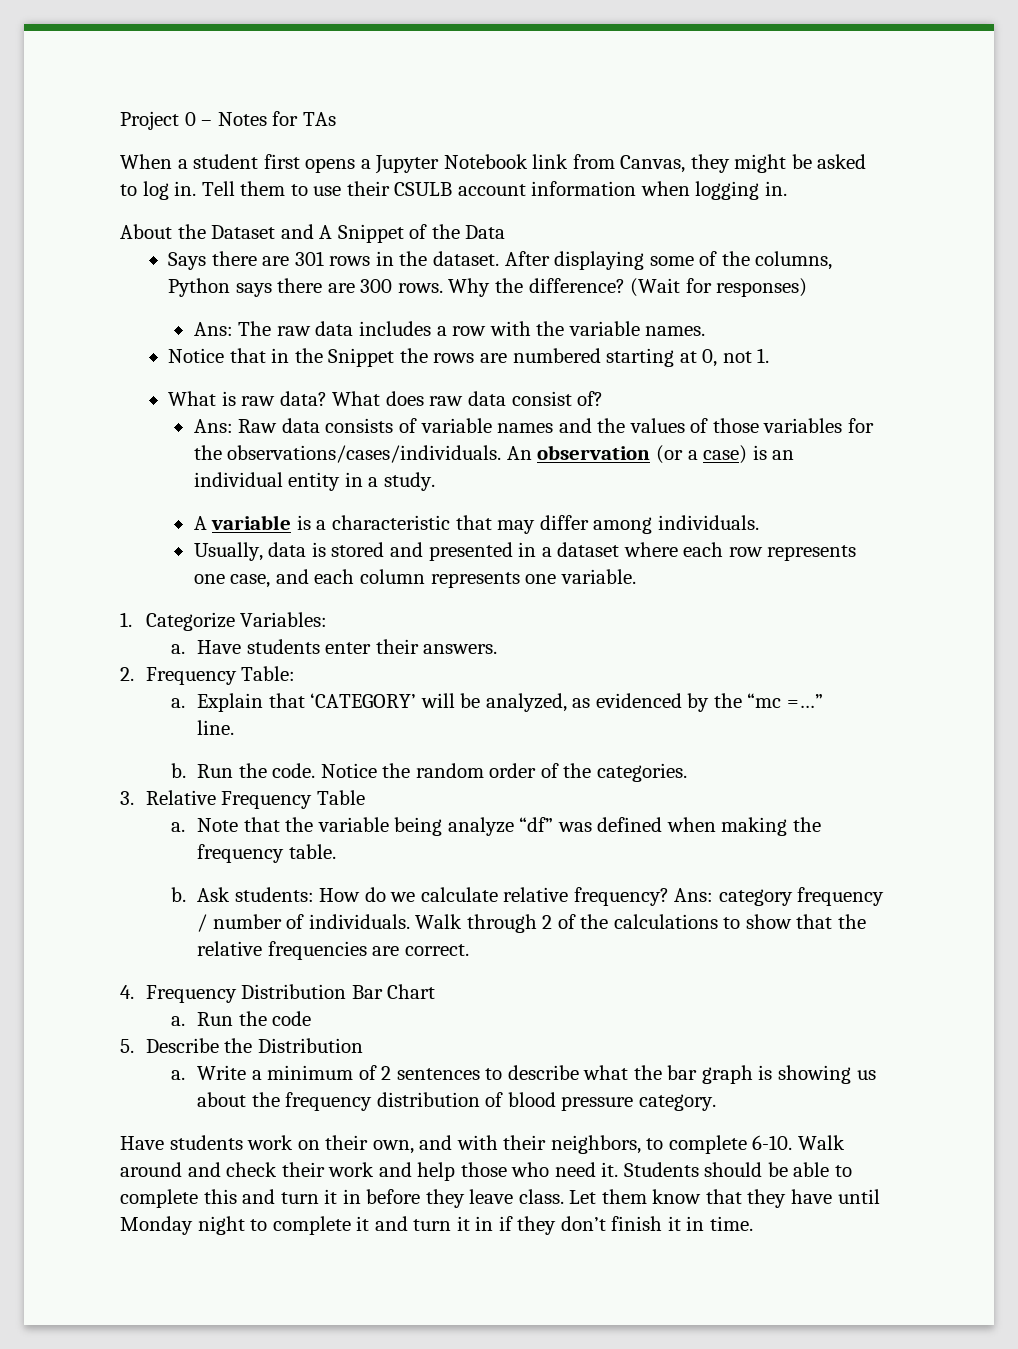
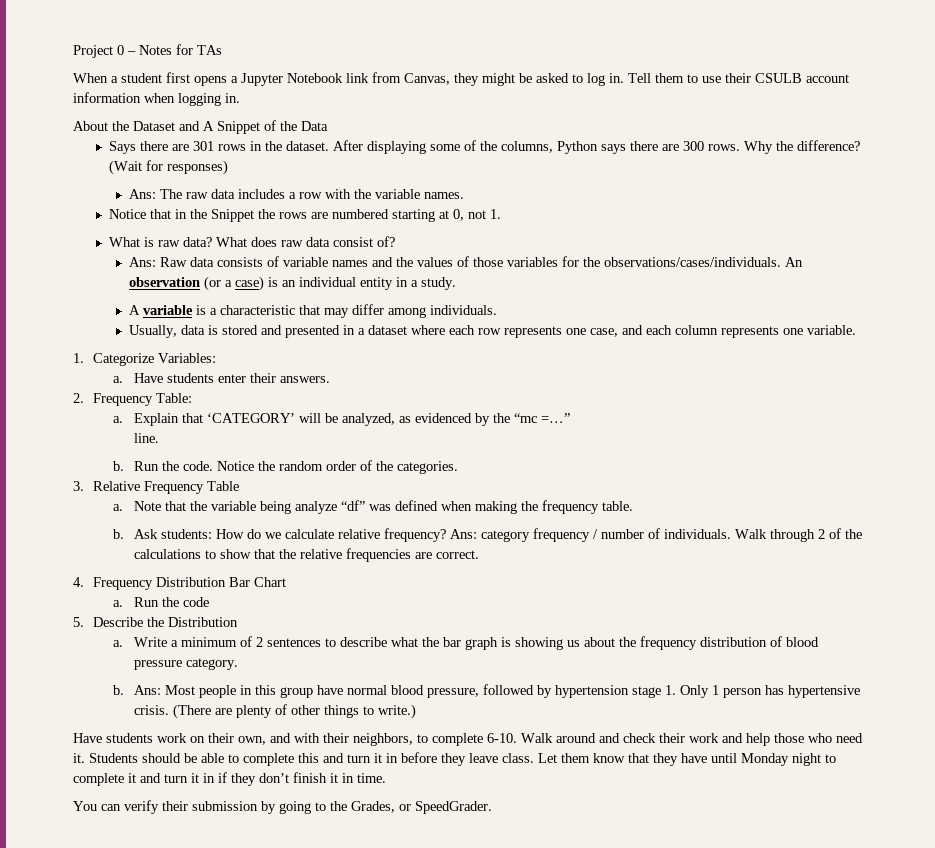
(716, 1102) none -> [113,684,860,698] [133,704,416,719] // b. Ans: Most people in this group have normal blood pressure, followed by hypertension stage 1. Only 1 person has hypertensive crisis. (There are plenty of other things to write.)
(754, 1223) none -> [73,800,492,814] // You can verify their submission by going to the Grades, or SpeedGrader.

